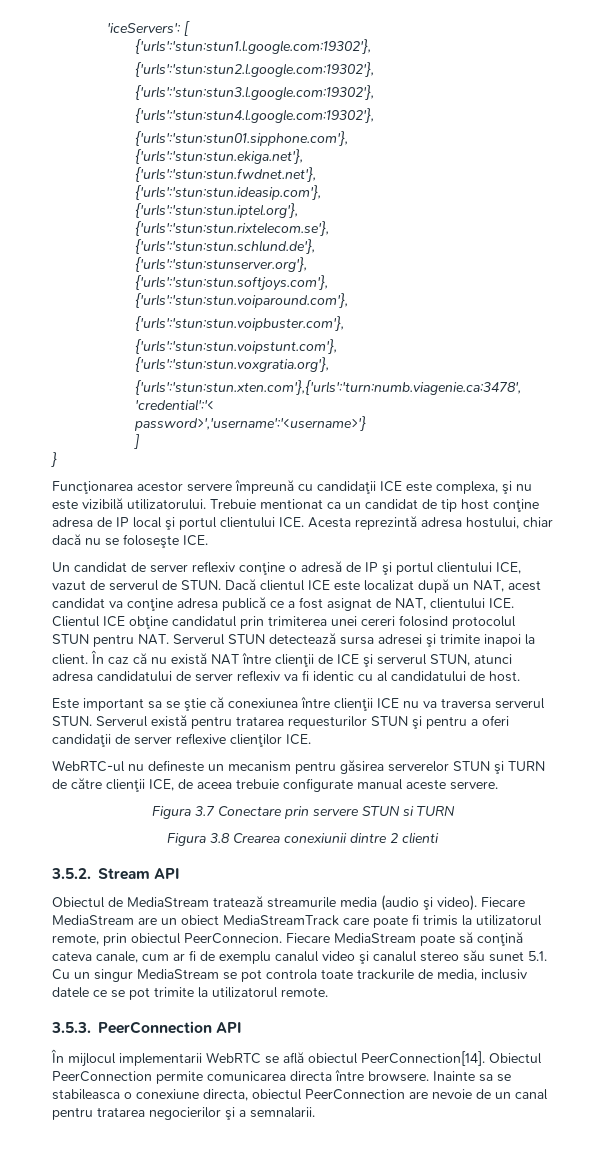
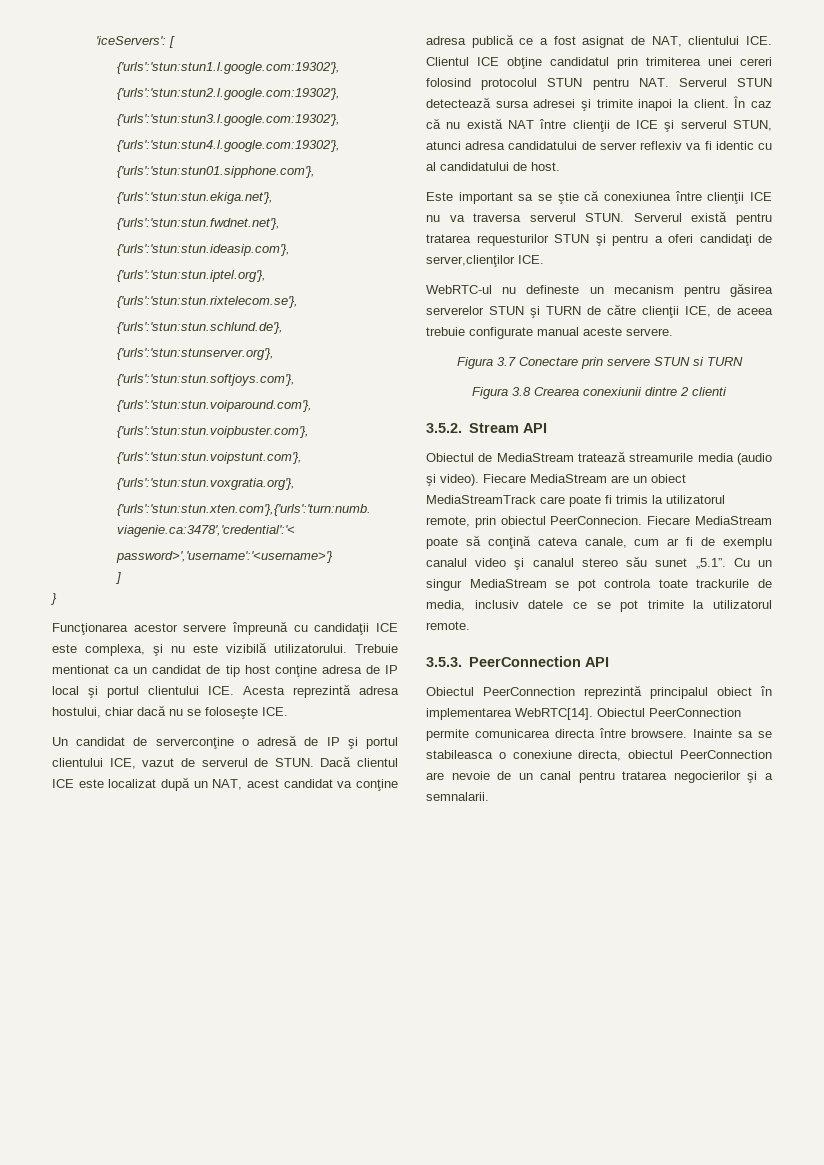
[150,561,285,575] server reflexiv conţine -> [155,737,234,749] serverconţine
[52,733,282,747] candidaţii de server reflexive clienţilor -> [699,234,772,246] [426,255,515,267] candidaţi de server,clienţilor
[528,951,547,961] 5.1. -> [695,558,726,569] „5.1”.
[51,1049,485,1067] În mijlocul implementarii WebRTC se află obiectul PeerConnection[14]. -> [426,685,772,699] [426,708,593,720] Obiectul PeerConnection reprezintă principalul obiect în implementarea WebRTC[14].

